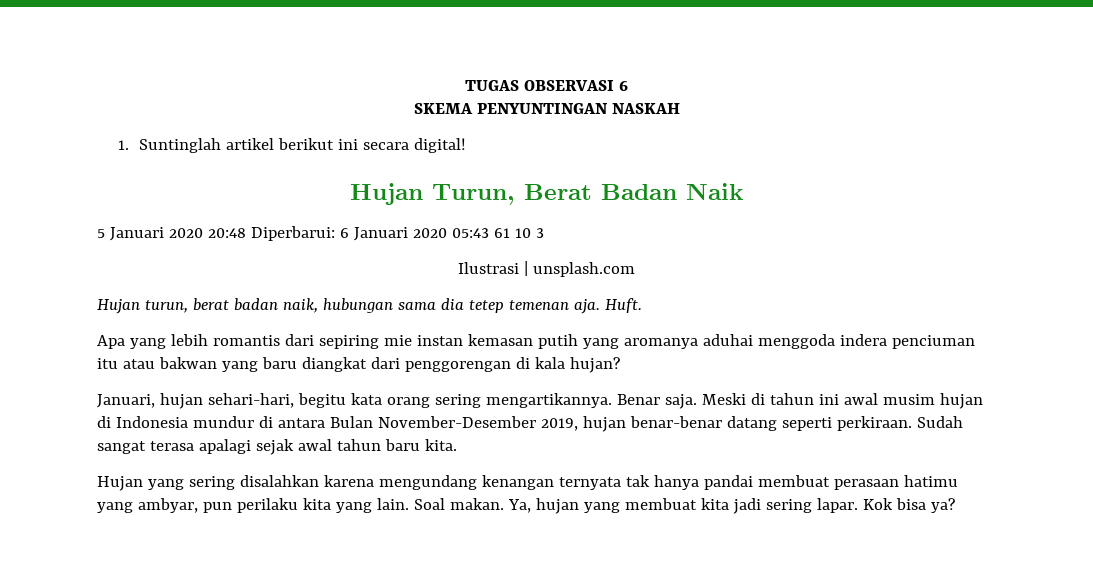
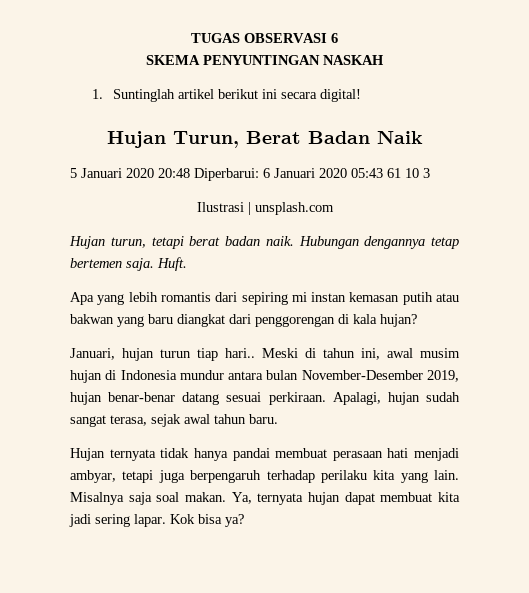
(188, 306) none -> [151,236,184,249] tetapi
[282,298,600,314] naik, hubungan sama dia tetep temenan aja. -> [265,236,459,249] [70,258,154,271] naik. Hubungan dengannya tetap bertemen saja.
[383,335,412,346] mie -> [291,292,307,302] mi
[582,334,975,349] [97,358,118,369] yang aromanya aduhai menggoda indera penciuman itu -> (433, 298) none
[207,393,697,409] sehari-hari, begitu kata orang sering mengartikannya. Benar saja. -> [160,348,255,361] turun tiap hari..
[818,394,839,405] ini -> [361,348,380,360] ini,
[258,416,373,428] di antara Bulan -> [228,370,299,380] antara bulan
[781,416,963,431] [97,439,251,454] seperti perkiraan. Sudah sangat terasa apalagi -> [226,392,461,405] [70,415,147,427] sesuai perkiraan. Apalagi, hujan sudah sangat terasa,
[384,439,457,451] [97,475,958,491] [97,498,620,514] baru kita. // Hujan yang sering disalahkan karena mengundang kenangan ternyata tak hanya pandai membuat perasaan hatimu yang ambyar, pun perilaku kita yang lain. Soal makan. Ya, hujan yang -> [249,414,278,424] [70,448,459,461] [70,470,459,483] [70,492,375,505] baru. // Hujan ternyata tidak hanya pandai membuat perasaan hati menjadi ambyar, tetapi juga berpengaruh terhadap perilaku kita yang lain. Misalnya saja soal makan. Ya, ternyata hujan dapat

